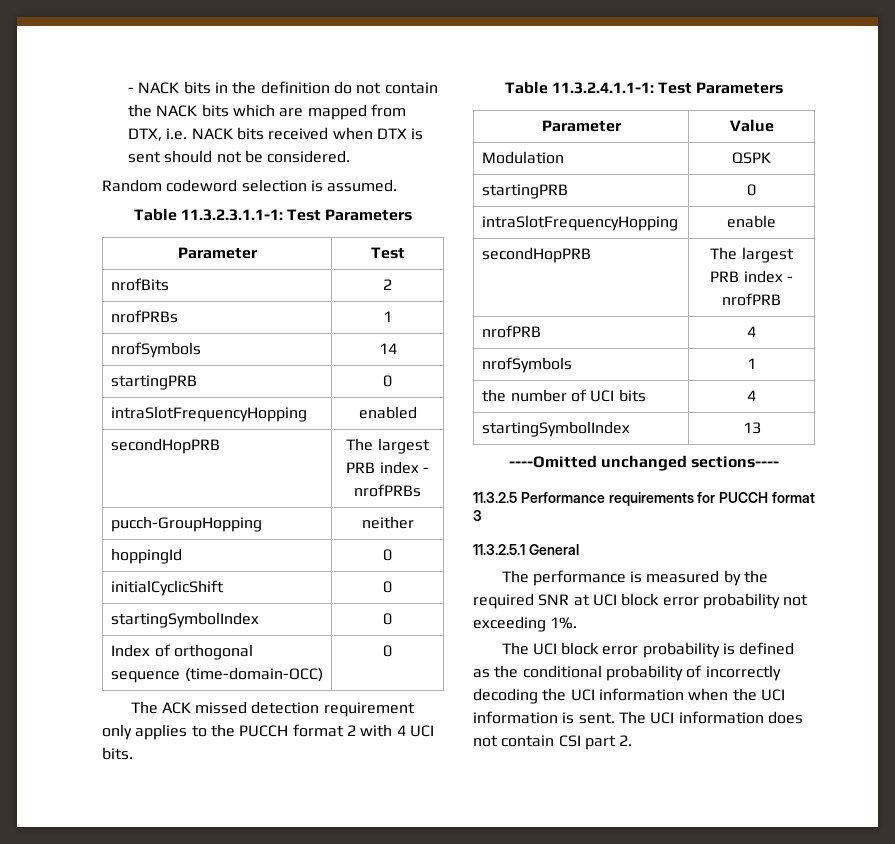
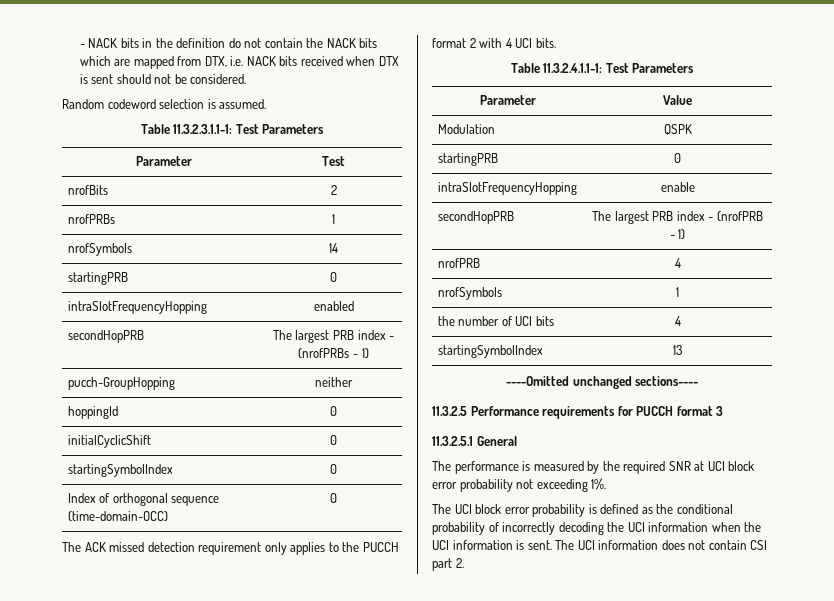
[354,484,421,497] nrofPRBs -> [298,348,369,358] (nrofPRBs - 1)
[722,293,781,306] nrofPRB -> [716,211,763,221] [669,229,686,239] (nrofPRB - 1)

